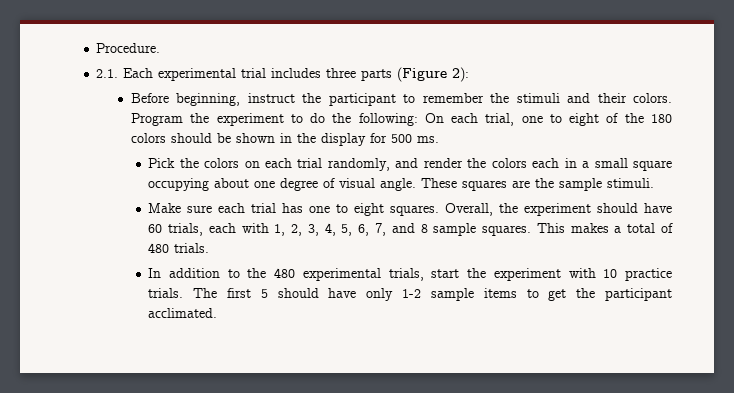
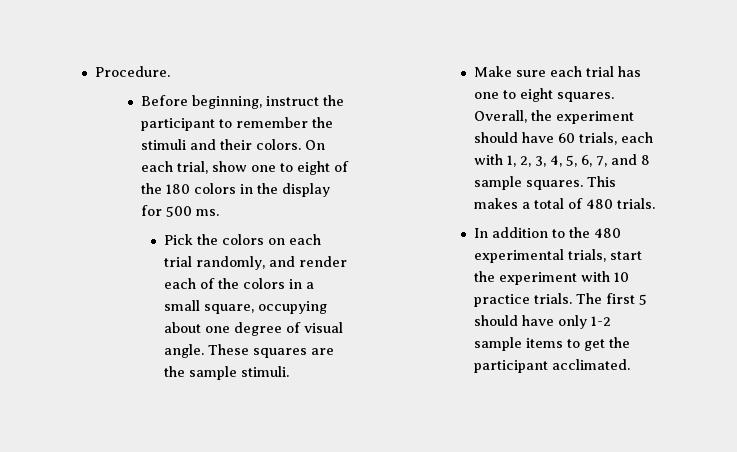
[96,67,470,82] // 2.1. Each experimental trial includes three parts (Figure 2): -> (170, 71) none
[130,113,418,126] Program the experiment to do the following: -> (301, 144) none
(515, 119) none -> [211,161,247,172] show
[170,133,275,143] should be shown -> (236, 188) none
[467,158,560,168] the colors each -> [163,278,285,289] each of the colors
[633,160,672,171] square -> [203,304,254,314] square,

